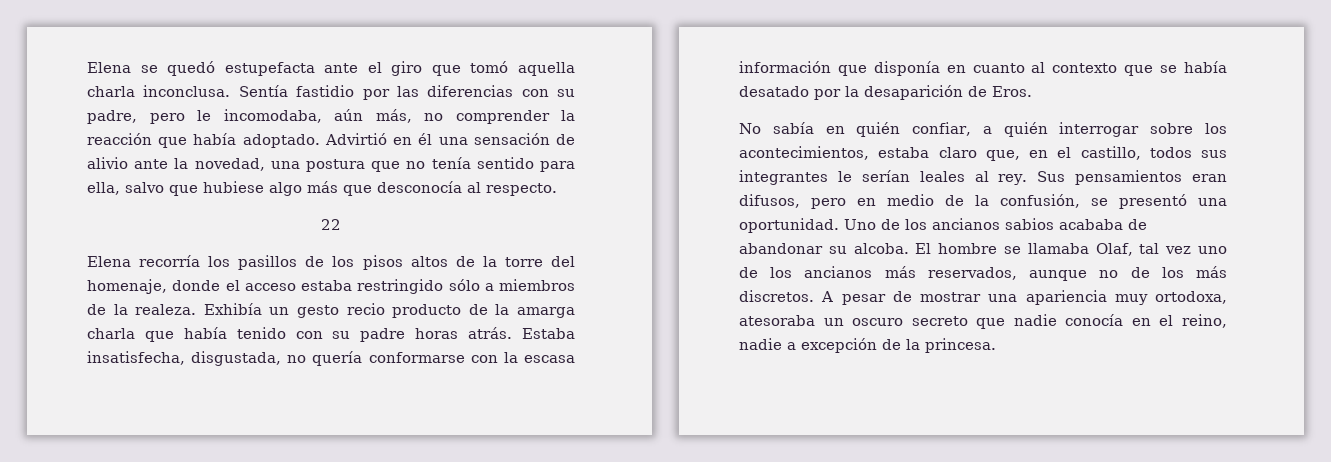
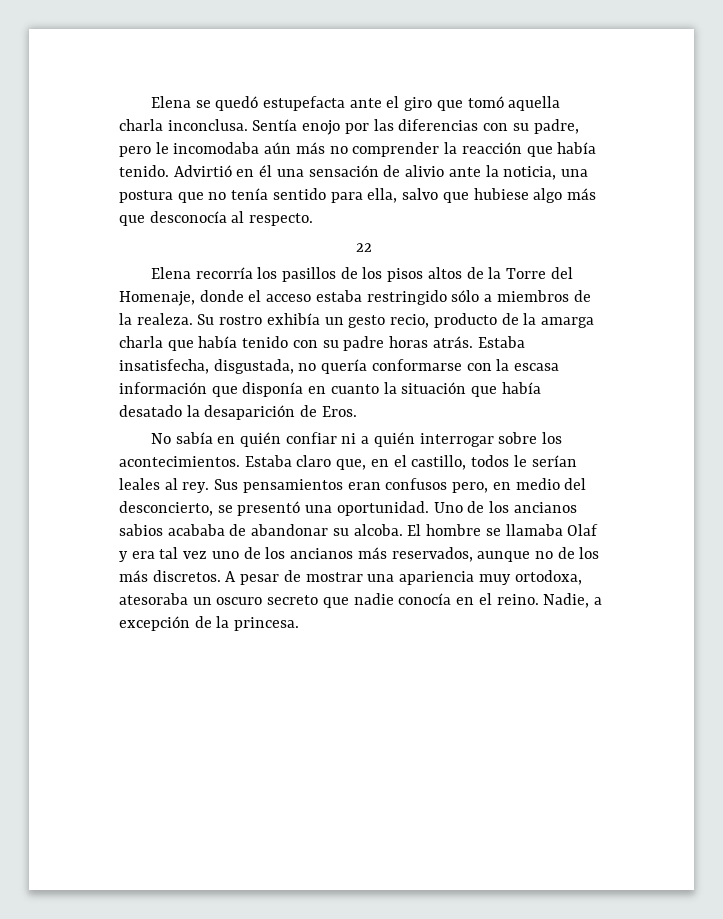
[296,85,355,97] fastidio -> [302,120,341,135] enojo
[223,109,412,123] incomodaba, aún más, -> [173,142,325,154] incomodaba aún más
[242,134,320,148] adoptado. -> [119,165,169,177] tenido.
[194,158,265,171] novedad, -> [503,166,557,180] noticia,
[504,256,575,267] [87,279,167,294] torre del homenaje, -> [506,267,573,279] [119,291,195,306] Torre del Homenaje,
[203,303,262,315] Exhibía -> [197,313,320,325] Su rostro exhibía
[346,303,385,315] recio -> [390,314,430,328] recio,
[1031,62,1178,76] al contexto que se -> [383,382,498,397] la situación que
[814,89,841,100] por -> (182, 411) none
[912,122,972,136] confiar, -> [285,432,357,444] confiar ni
[739,146,930,160] acontecimientos, estaba -> [119,455,292,467] acontecimientos. Estaba
[1201,150,1227,158] [739,170,828,185] sus integrantes -> (510, 461) none
[739,194,1080,209] difusos, pero en medio de la confusión, -> [385,478,587,493] [119,501,213,516] confusos pero, en medio del desconcierto,
[1095,243,1133,256] Olaf, -> [567,524,599,536] [119,551,155,562] Olaf y era
[1182,314,1227,328] [739,338,782,350] reino, nadie -> [496,593,590,608] reino. Nadie,

